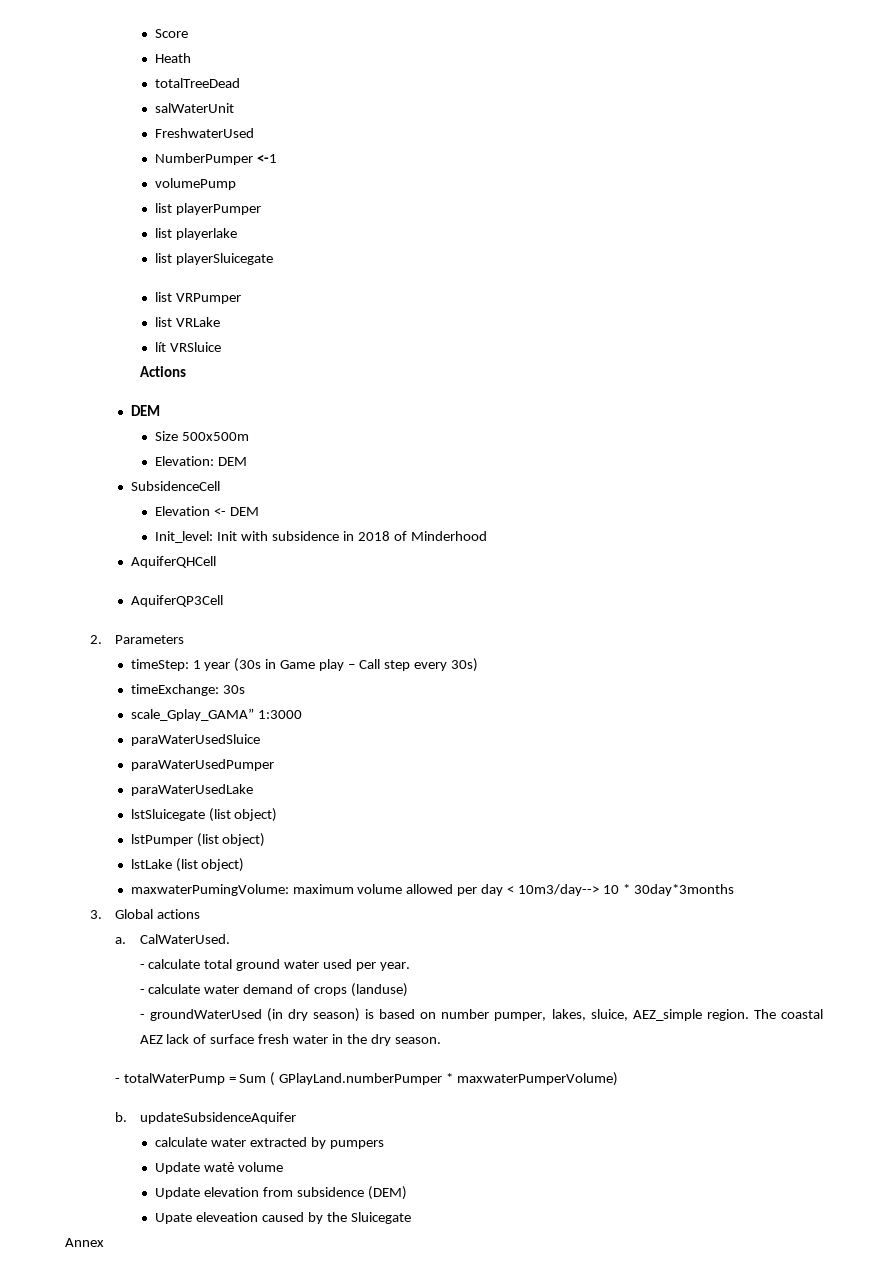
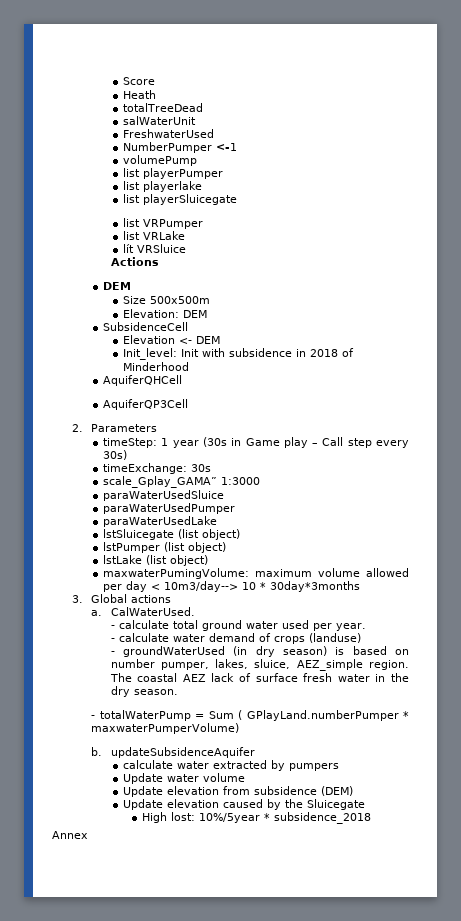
[204,1162,235,1172] watẻ -> [166,774,199,782] water
[155,1212,259,1224] Upate eleveation -> [122,799,219,810] Update elevation
(412, 1218) none -> [142,812,372,824] // High lost: 10%/5year * subsidence_2018

